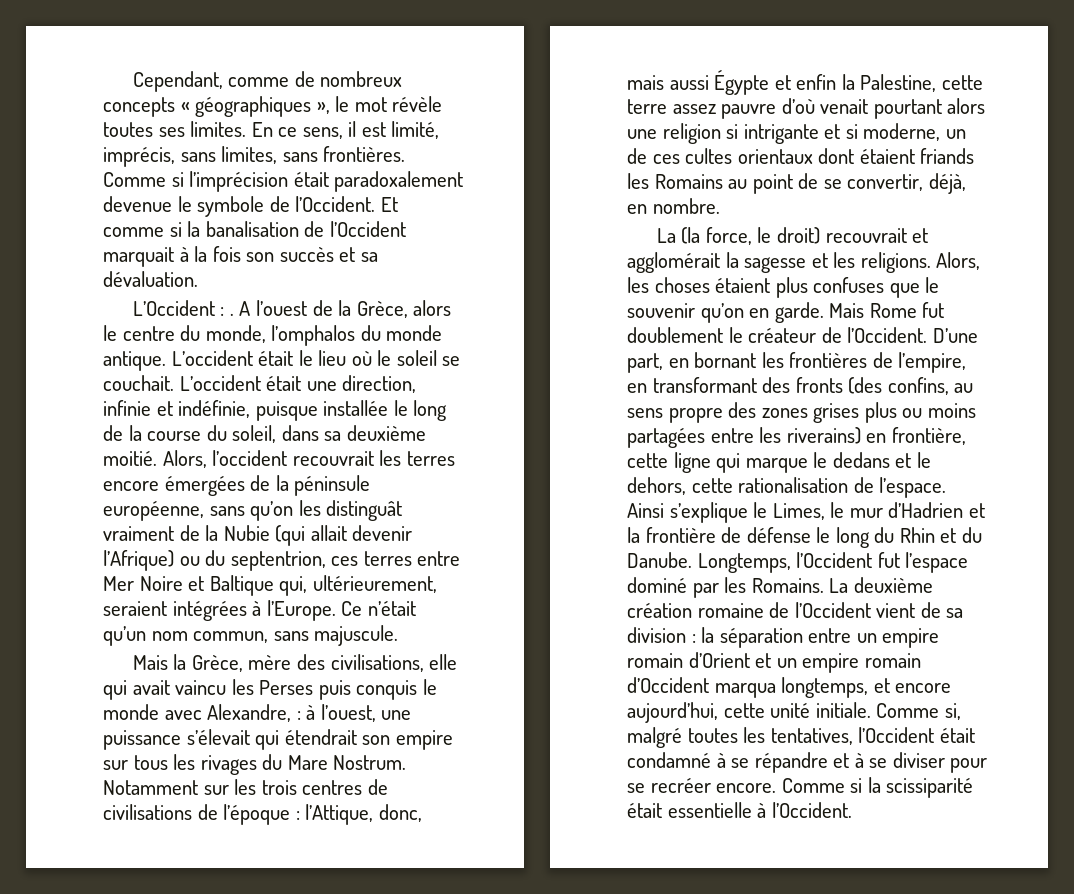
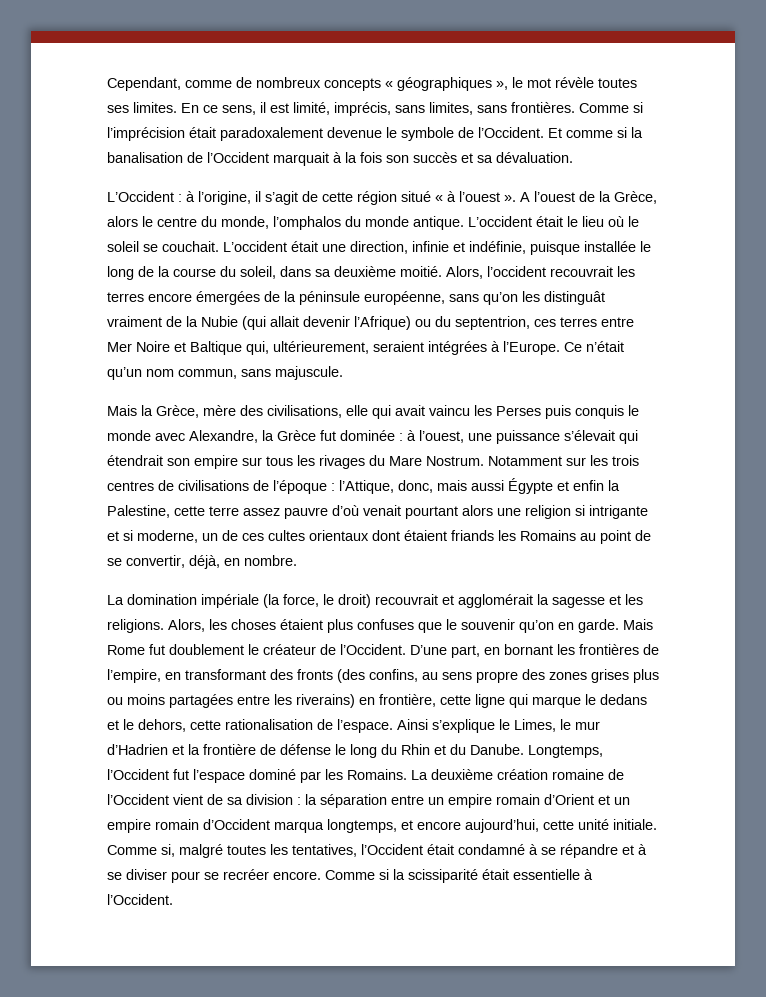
[229,313,234,316] . -> [186,191,516,205] à l’origine, il s’agit de cette région situé « à l’ouest ».
(292, 713) none -> [262,430,395,441] la Grèce fut dominée
(676, 235) none -> [127,594,259,608] domination impériale

